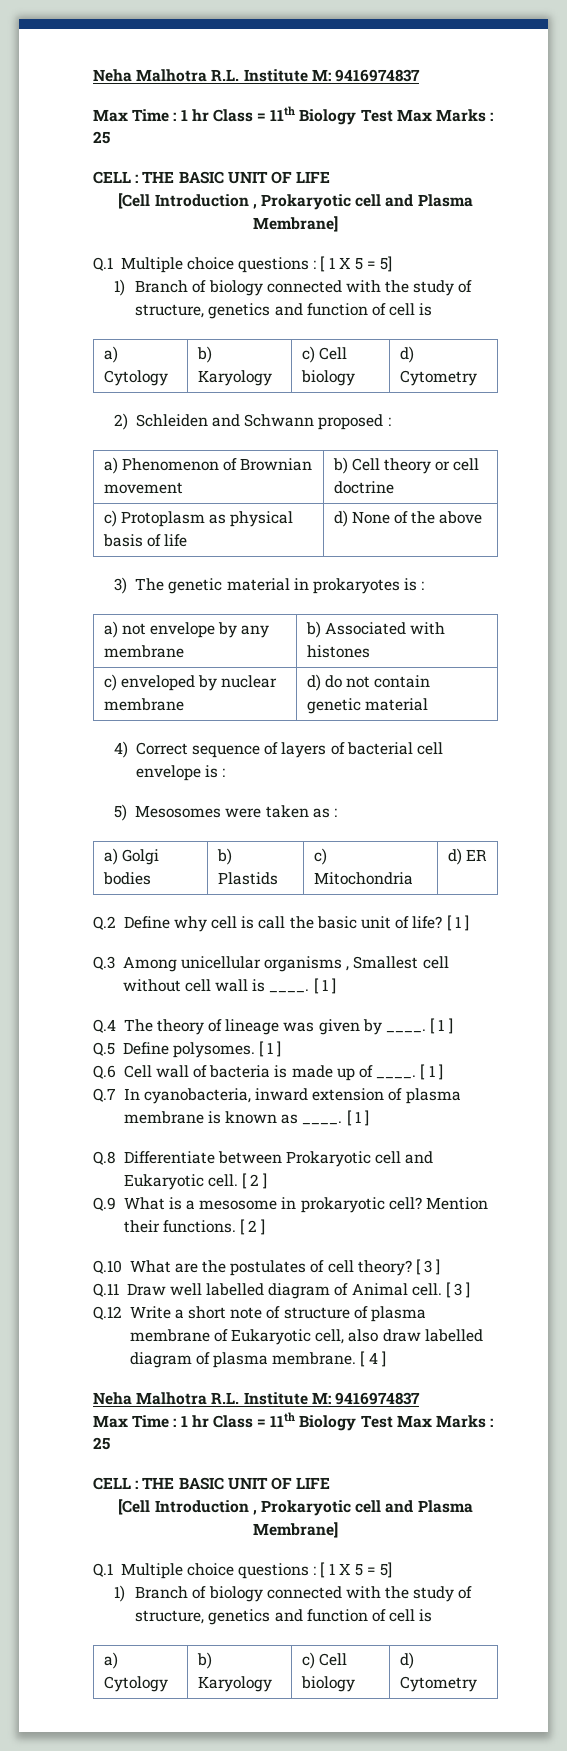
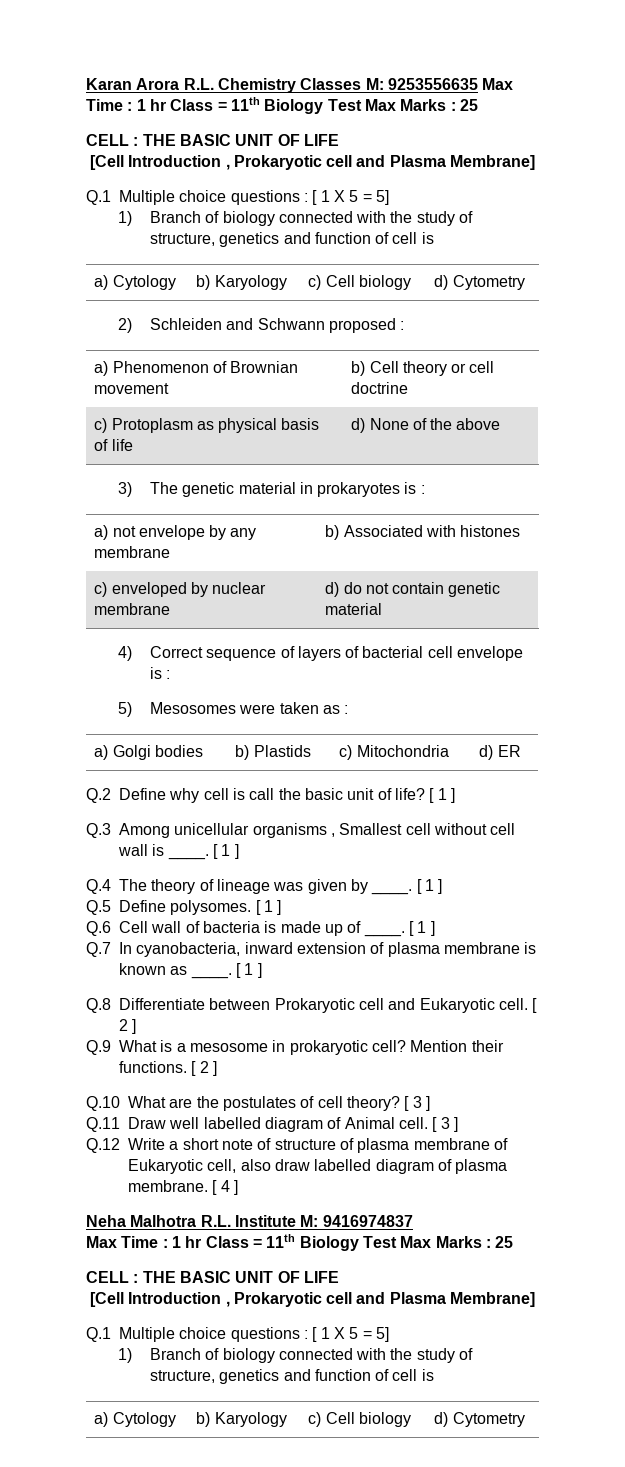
[93,69,420,82] Neha Malhotra R.L. Institute M: 9416974837 // -> [86,78,478,93] Karan Arora R.L. Chemistry Classes M: 9253556635

